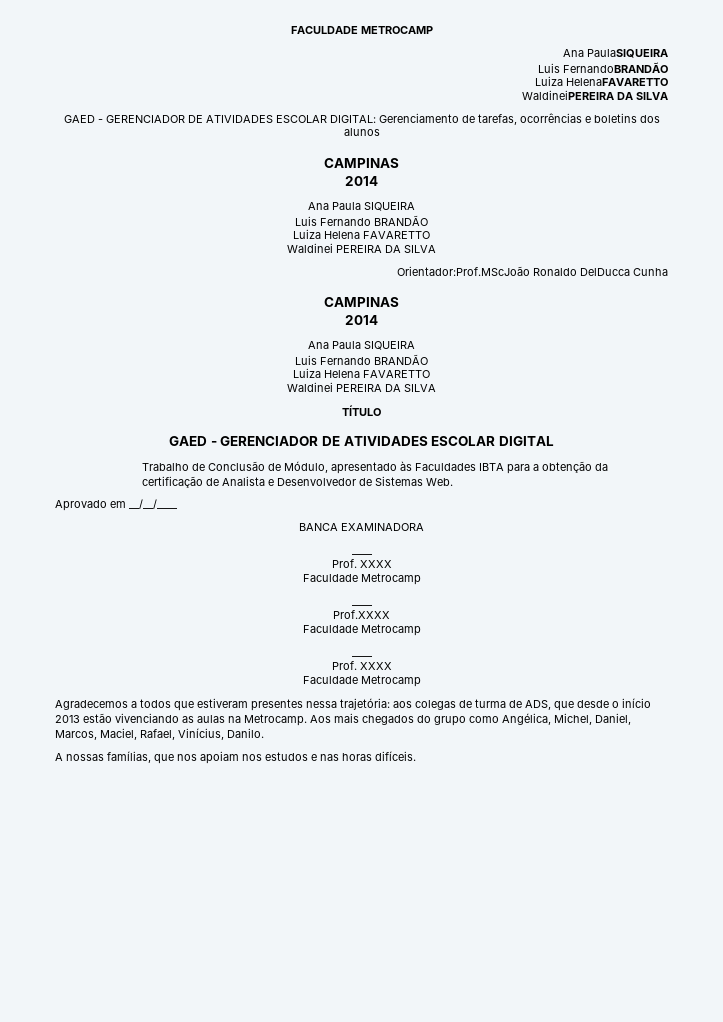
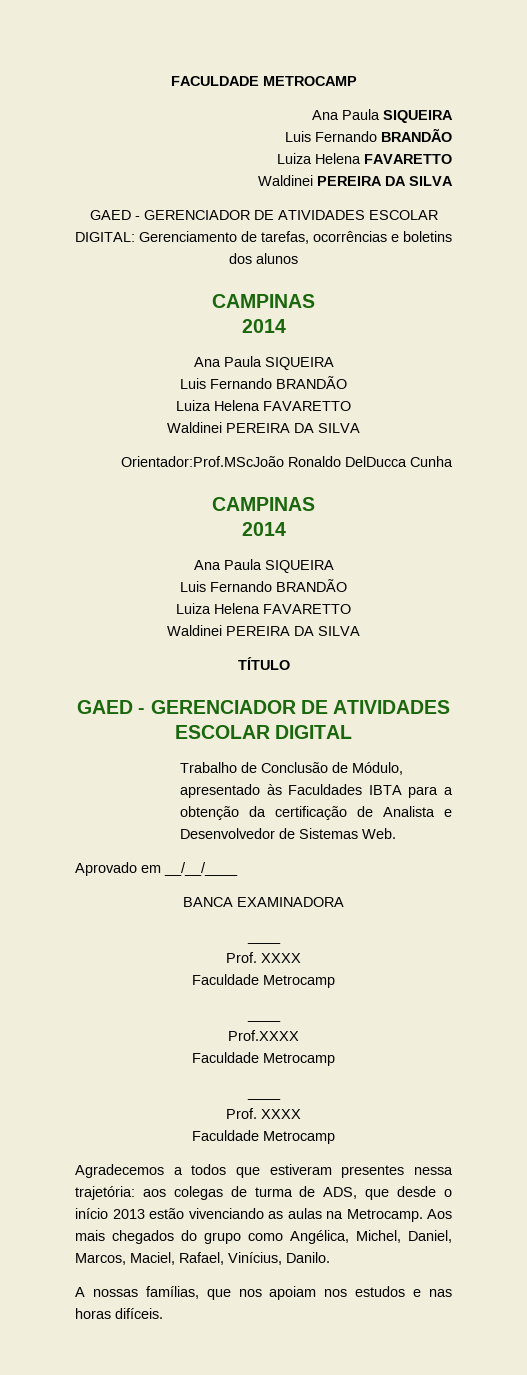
[587,49,668,58] [538,62,668,73] [535,76,668,86] [522,90,614,100] PaulaSIQUEIRA // Luis FernandoBRANDÃO // Luiza HelenaFAVARETTO // WaldineiPEREIRA -> [342,109,453,123] [285,128,452,142] [277,153,452,164] [258,175,382,186] Paula SIQUEIRA // Luis Fernando BRANDÃO // Luiza Helena FAVARETTO // Waldinei PEREIRA

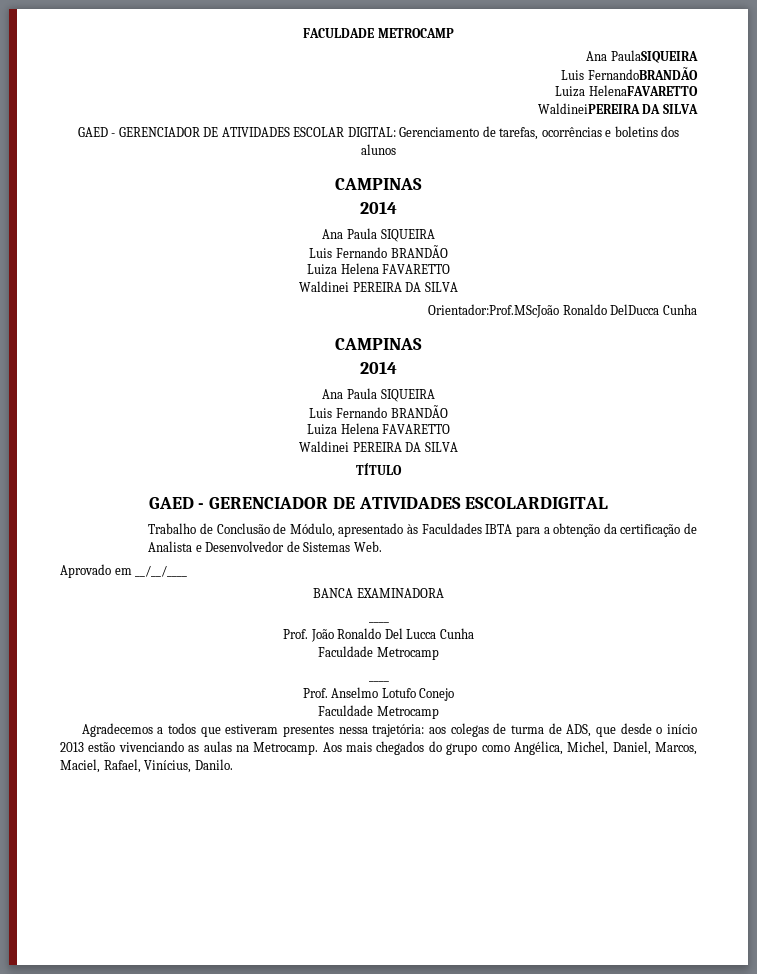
[342,109,453,123] [285,128,452,142] [277,153,452,164] [258,175,382,186] Paula SIQUEIRA // Luis Fernando BRANDÃO // Luiza Helena FAVARETTO // Waldinei PEREIRA -> [611,50,698,63] [561,67,698,80] [555,85,698,97] [537,103,640,114] PaulaSIQUEIRA // Luis FernandoBRANDÃO // Luiza HelenaFAVARETTO // WaldineiPEREIRA
[174,725,353,739] ESCOLAR DIGITAL -> [465,497,609,509] ESCOLARDIGITAL
[261,953,301,963] [192,974,335,988] [246,1019,281,1022] [228,1030,299,1041] XXXX // Faculdade Metrocamp // ____ // Prof.XXXX -> [310,628,474,642] João Ronaldo Del Lucca Cunha
[261,1109,301,1119] XXXX -> [331,687,455,701] Anselmo Lotufo Conejo
[75,1286,453,1300] [75,1308,163,1319] // A nossas famílias, que nos apoiam nos estudos e nas horas difíceis. -> (233, 764) none

